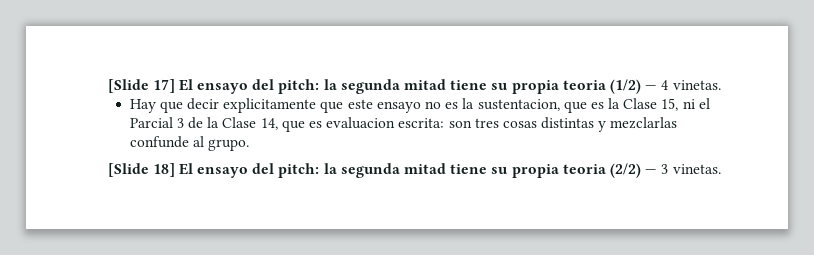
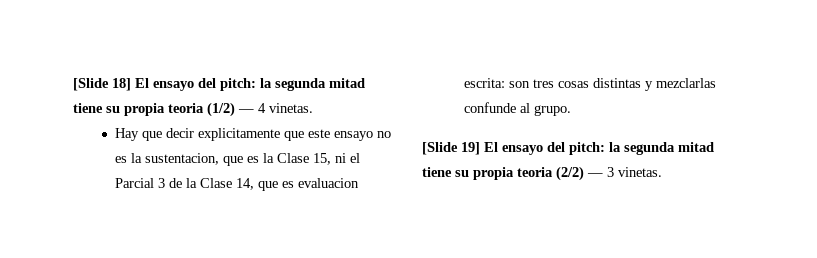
[107,79,175,93] [Slide 17] -> [73,78,131,91] [Slide 18]
[152,163,175,177] 18] -> [461,142,480,155] 19]

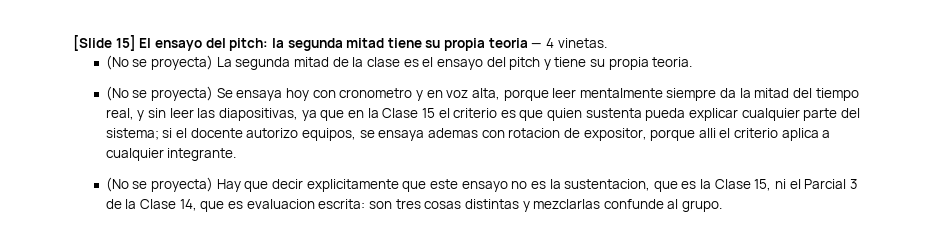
[73,78,131,91] [Slide 18] -> [73,35,136,51] [Slide 15]
[207,102,235,117] (1/2) -> (528, 43) none
(313, 108) none -> [105,55,693,70] [105,86,859,101] [105,108,860,121] [105,128,831,141] [105,148,237,161] [105,177,214,192] (No se proyecta) La segunda mitad de la clase es el ensayo del pitch y tiene su propia teoria. // (No se proyecta) Se ensaya hoy con cronometro y en voz alta, porque leer mentalmente siempre da la mitad del tiempo real, y sin leer las diapositivas, ya que en la Clase 15 el criterio es que quien sustenta pueda explicar cualquier parte del sistema; si el docente autorizo equipos, se ensaya ademas con rotacion de expositor, porque alli el criterio aplica a cualquier integrante. // (No se proyecta)
[422,142,714,155] [422,166,662,181] // [Slide 19] El ensayo del pitch: la segunda mitad tiene su propia teoria (2/2) — 3 vinetas. -> (723, 206) none

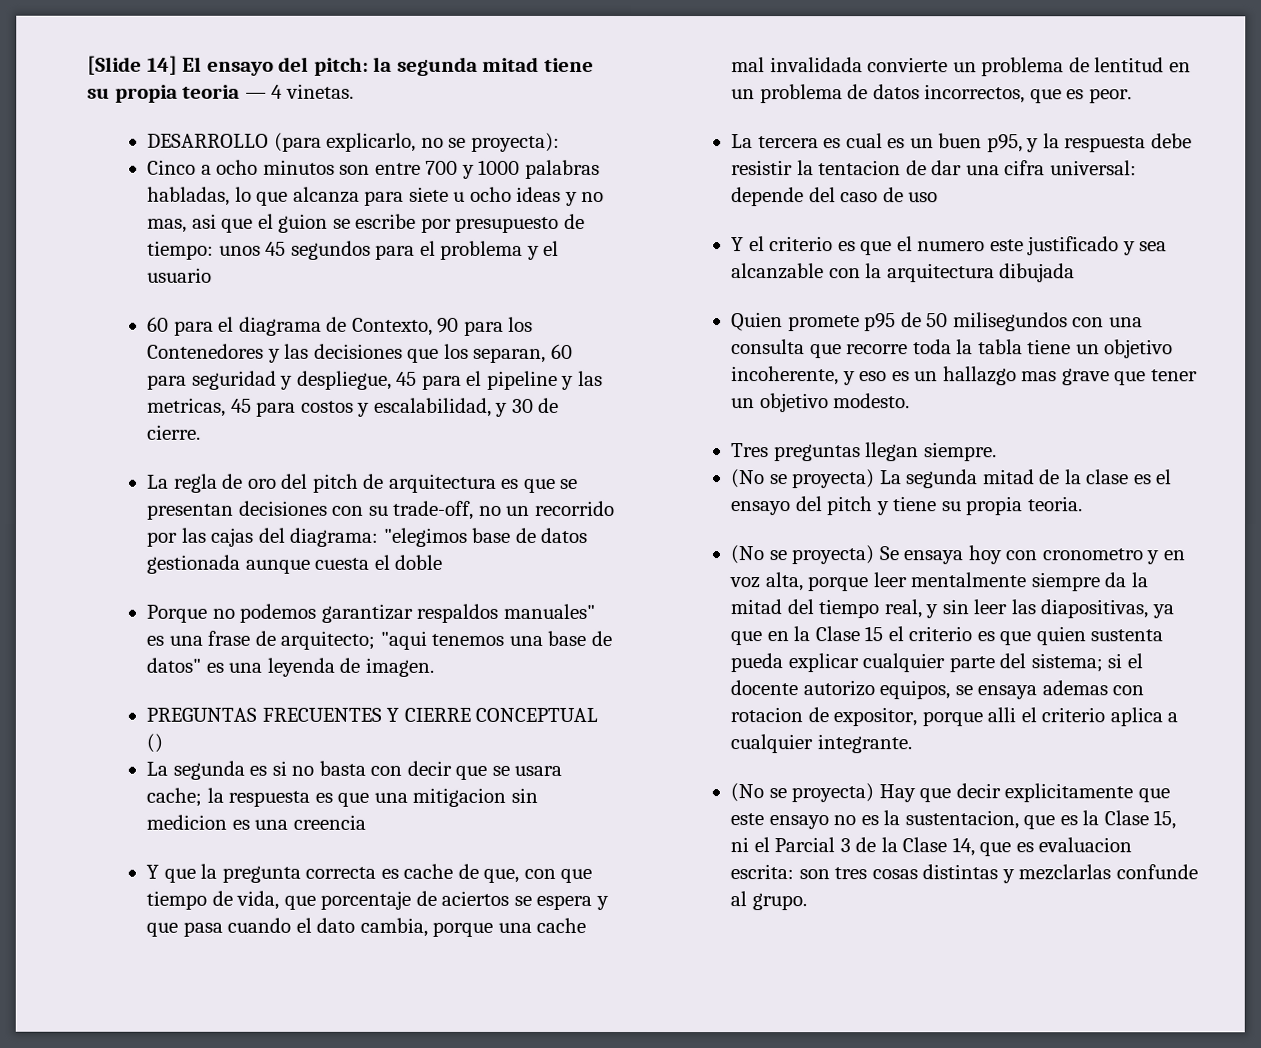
[115,35,136,51] 15] -> [146,55,178,75] 14]
(607, 43) none -> [147,132,560,152] [147,159,600,179] [147,186,605,206] [147,213,585,233] [147,240,560,260] [147,267,213,283] [147,316,534,336] [147,343,573,363] [147,370,603,390] [147,397,560,417] [147,424,202,440] [147,473,579,493] [147,500,615,520] [146,527,588,547] [146,554,443,574] [146,603,595,623] [146,630,612,650] [146,657,434,677] [146,707,599,722] [146,733,164,753] [146,760,563,780] [146,787,538,807] [146,814,366,830] [146,863,593,883] [146,890,609,910] [146,917,587,937] [731,57,1191,77] [731,84,1132,104] [731,133,1192,153] [731,160,1137,176] [731,187,939,207] [731,236,1168,256] [731,263,1076,283] [731,312,1143,332] [731,339,1174,359] [731,366,1198,386] [731,393,911,413] [731,442,997,462] // DESARROLLO (para explicarlo, no se proyecta): // Cinco a ocho minutos son entre 700 y 1000 palabras habladas, lo que alcanza para siete u ocho ideas y no mas, asi que el guion se escribe por presupuesto de tiempo: unos 45 segundos para el problema y el usuario // 60 para el diagrama de Contexto, 90 para los Contenedores y las decisiones que los separan, 60 para seguridad y despliegue, 45 para el pipeline y las metricas, 45 para costos y escalabilidad, y 30 de cierre. // La regla de oro del pitch de arquitectura es que se presentan decisiones con su trade-off, no un recorrido por las cajas del diagrama: "elegimos base de datos gestionada aunque cuesta el doble // Porque no podemos garantizar respaldos manuales" es una frase de arquitecto; "aqui tenemos una base de datos" es una leyenda de imagen. // PREGUNTAS FRECUENTES Y CIERRE CONCEPTUAL () // La segunda es si no basta con decir que se usara cache; la respuesta es que una mitigacion sin medicion es una creencia // Y que la pregunta correcta es cache de que, con que tiempo de vida, que porcentaje de aciertos se espera y que pasa cuando el dato cambia, porque una cache mal invalidada convierte un problema de lentitud en un problema de datos incorrectos, que es peor. // La tercera es cual es un buen p95, y la respuesta debe resistir la tentacion de dar una cifra universal: depende del caso de uso // Y el criterio es que el numero este justificado y sea alcanzable con la arquitectura dibujada // Quien promete p95 de 50 milisegundos con una consulta que recorre toda la tabla tiene un objetivo incoherente, y eso es un hallazgo mas grave que tener un objetivo modesto. // Tres preguntas llegan siempre.

